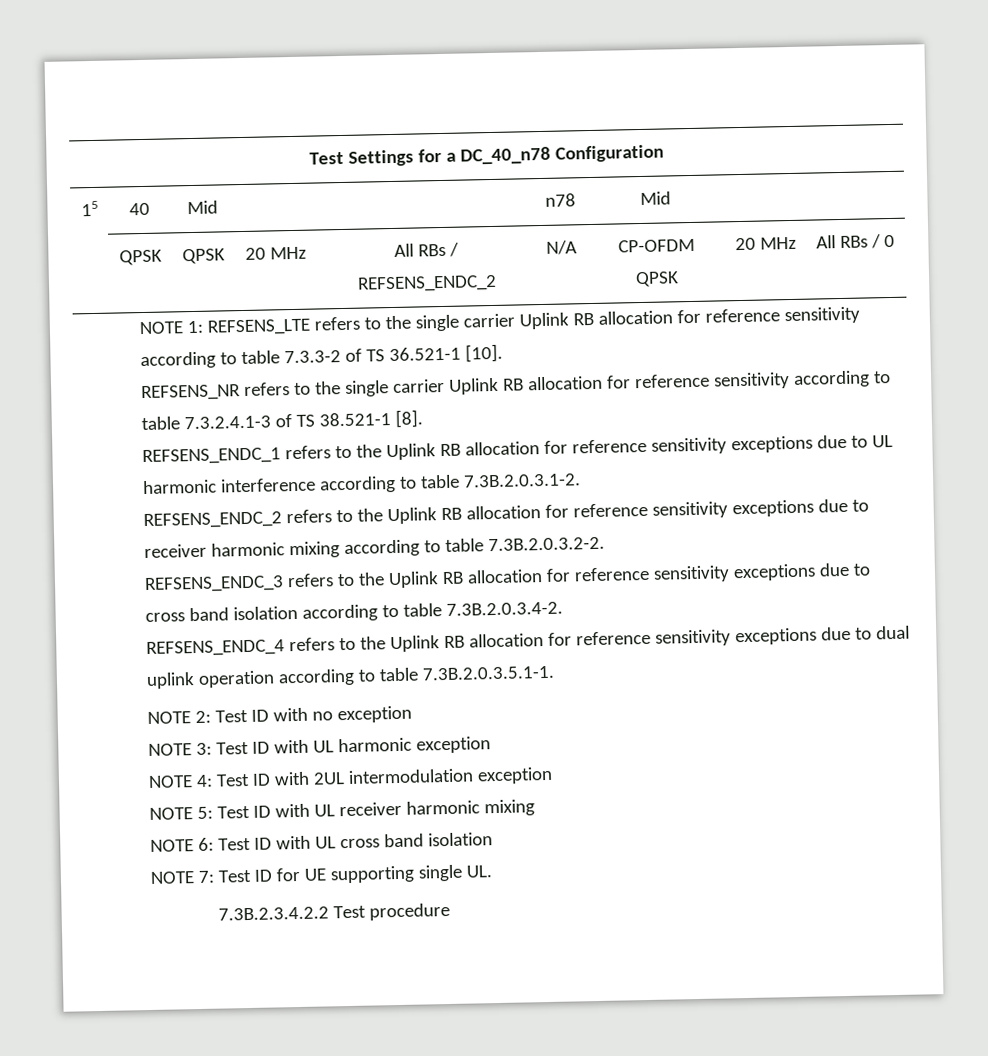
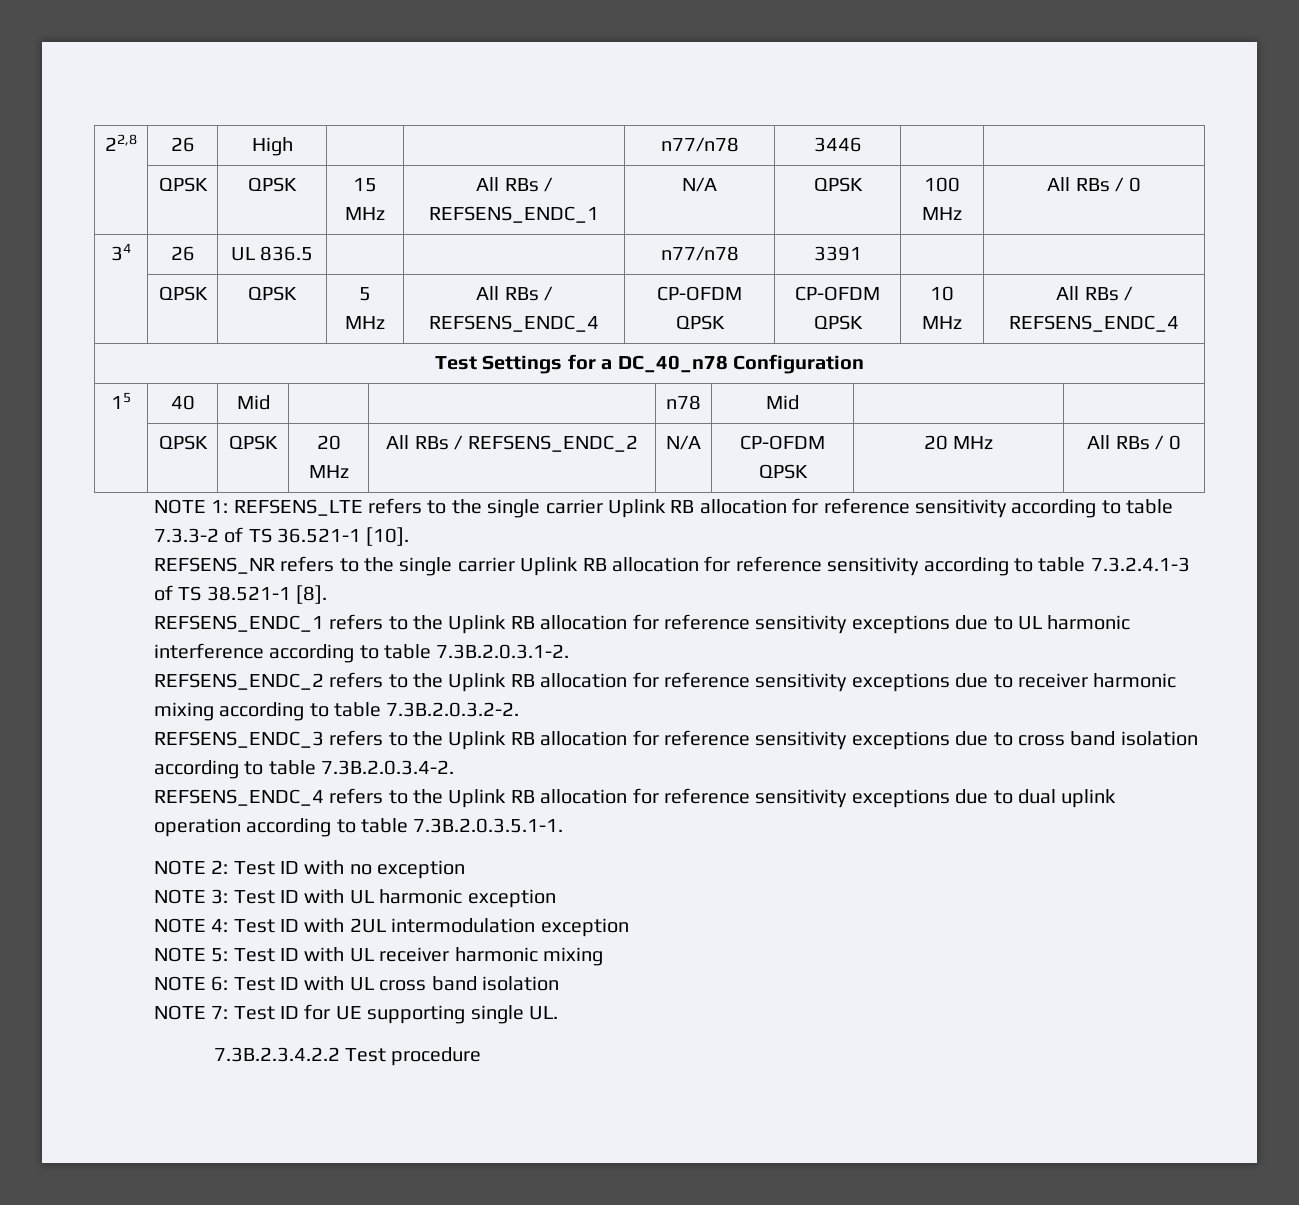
(309, 158) none -> [105,134,137,151] [170,137,195,152] [251,137,293,156] [660,137,739,152] [813,137,862,152] [158,177,208,192] [248,177,297,192] [353,178,377,192] [345,207,385,220] [476,177,553,192] [429,206,599,223] [682,177,717,192] [813,177,863,192] [924,177,960,192] [922,207,962,220] [1047,177,1141,192] [111,243,131,261] [170,246,195,261] [230,246,314,261] [660,246,739,261] [813,246,862,261] [158,286,208,301] [248,286,297,301] [359,287,371,301] [345,316,385,329] [476,286,553,301] [429,315,599,332] [657,286,742,301] [675,315,725,330] [795,286,880,301] [813,315,863,330] [930,286,954,301] [922,316,962,329] [1056,286,1133,301] [1009,315,1179,332] 22,8 | 26 | High | | | n77/n78 | 3446 | | // | QPSK | QPSK | 15 MHz | All RBs / REFSENS_ENDC_1 | N/A | QPSK | 100 MHz | All RBs / 0 // 34 | 26 | UL 836.5 | | | n77/n78 | 3391 | | // | QPSK | QPSK | 5 MHz | All RBs / REFSENS_ENDC_4 | CP-OFDM QPSK | CP-OFDM QPSK | 10 MHz | All RBs / REFSENS_ENDC_4 //

